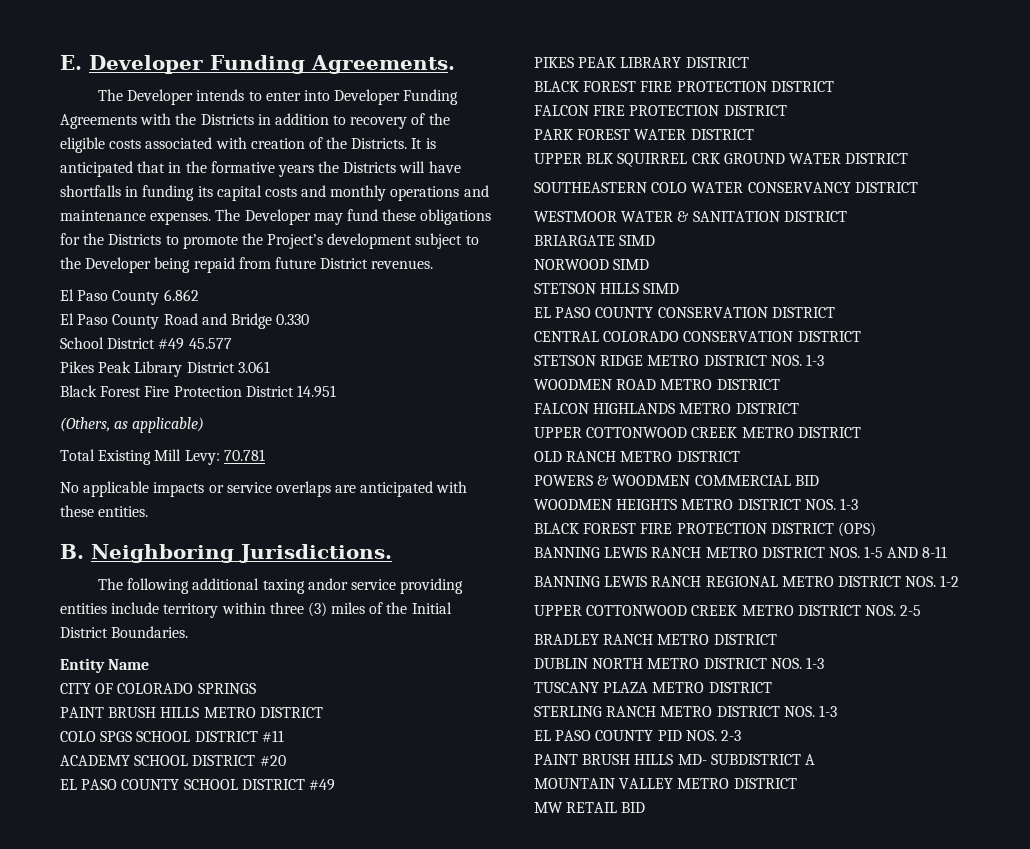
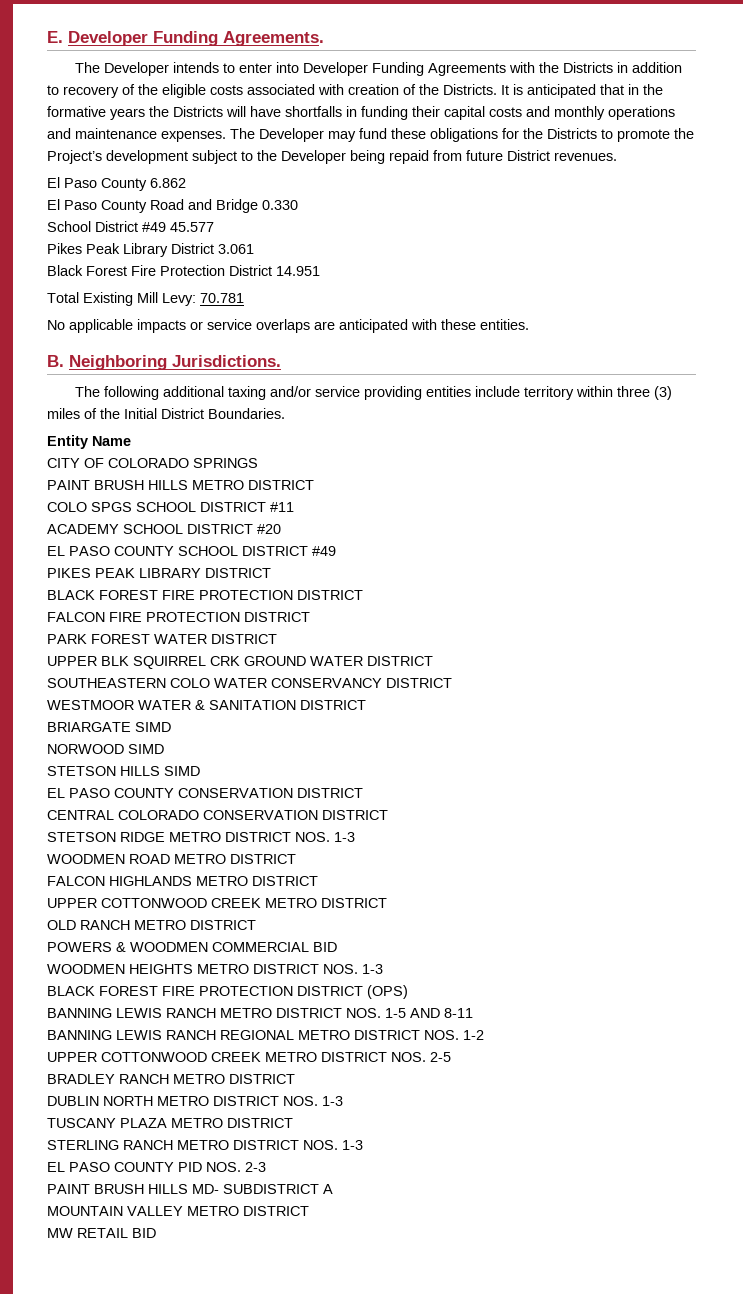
[197,186,213,197] its -> [412,106,440,117] their
[60,417,205,433] // (Others, as applicable) -> (320, 271) none
[307,578,348,590] andor -> [269,386,311,397] and/or

